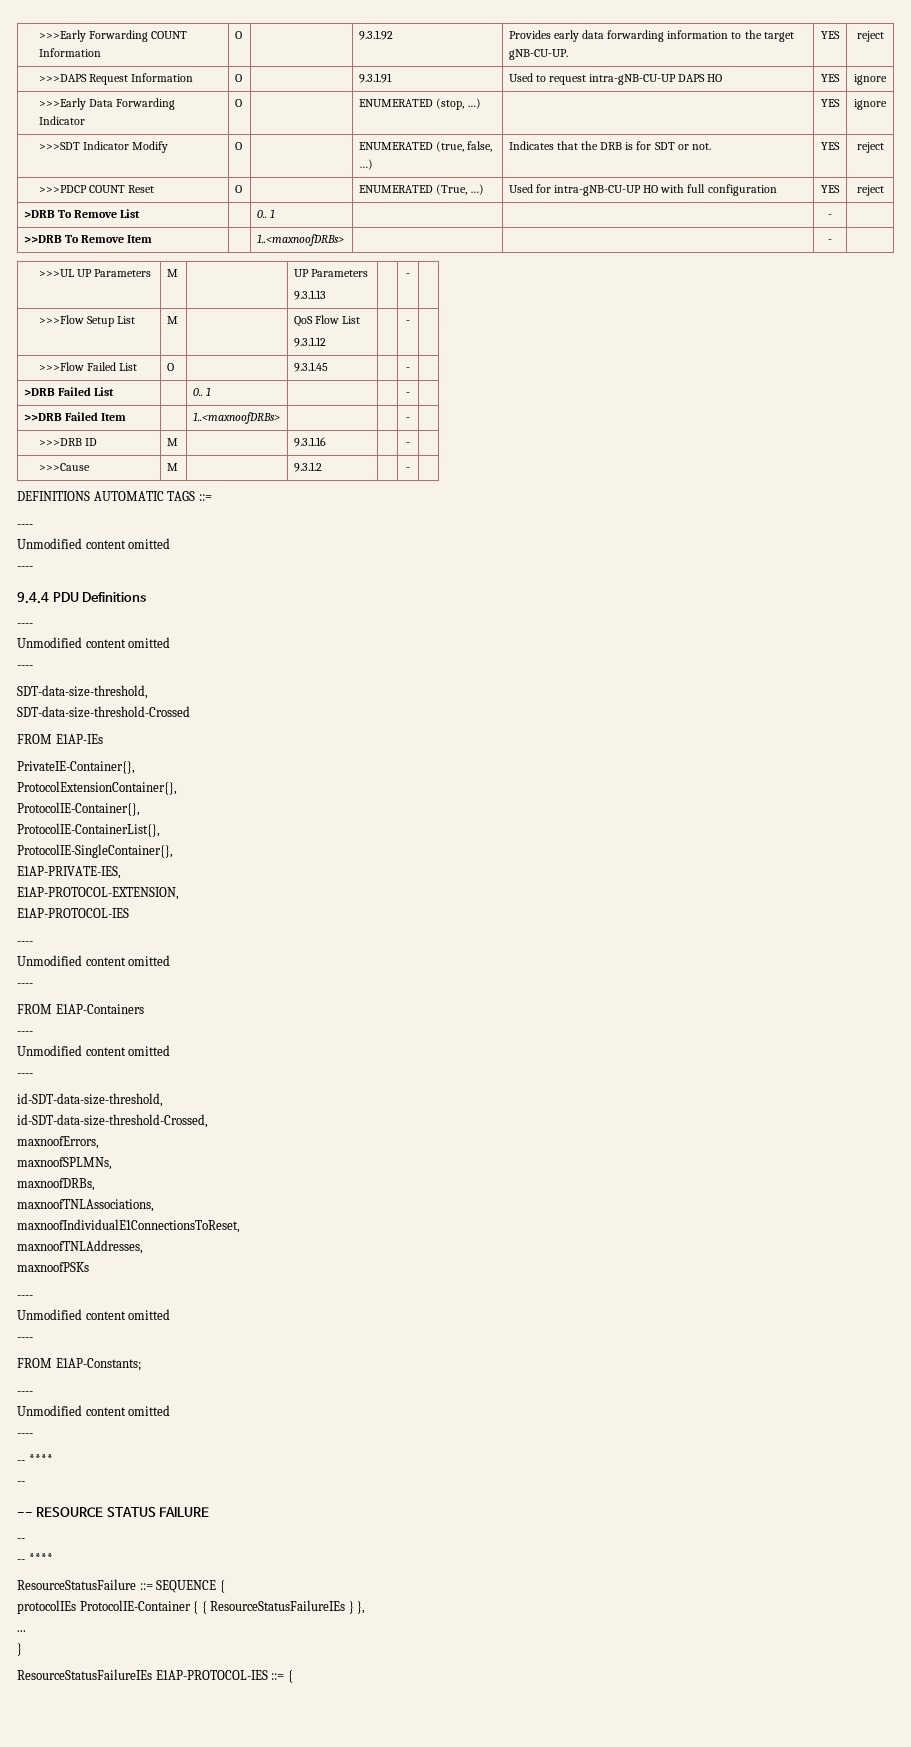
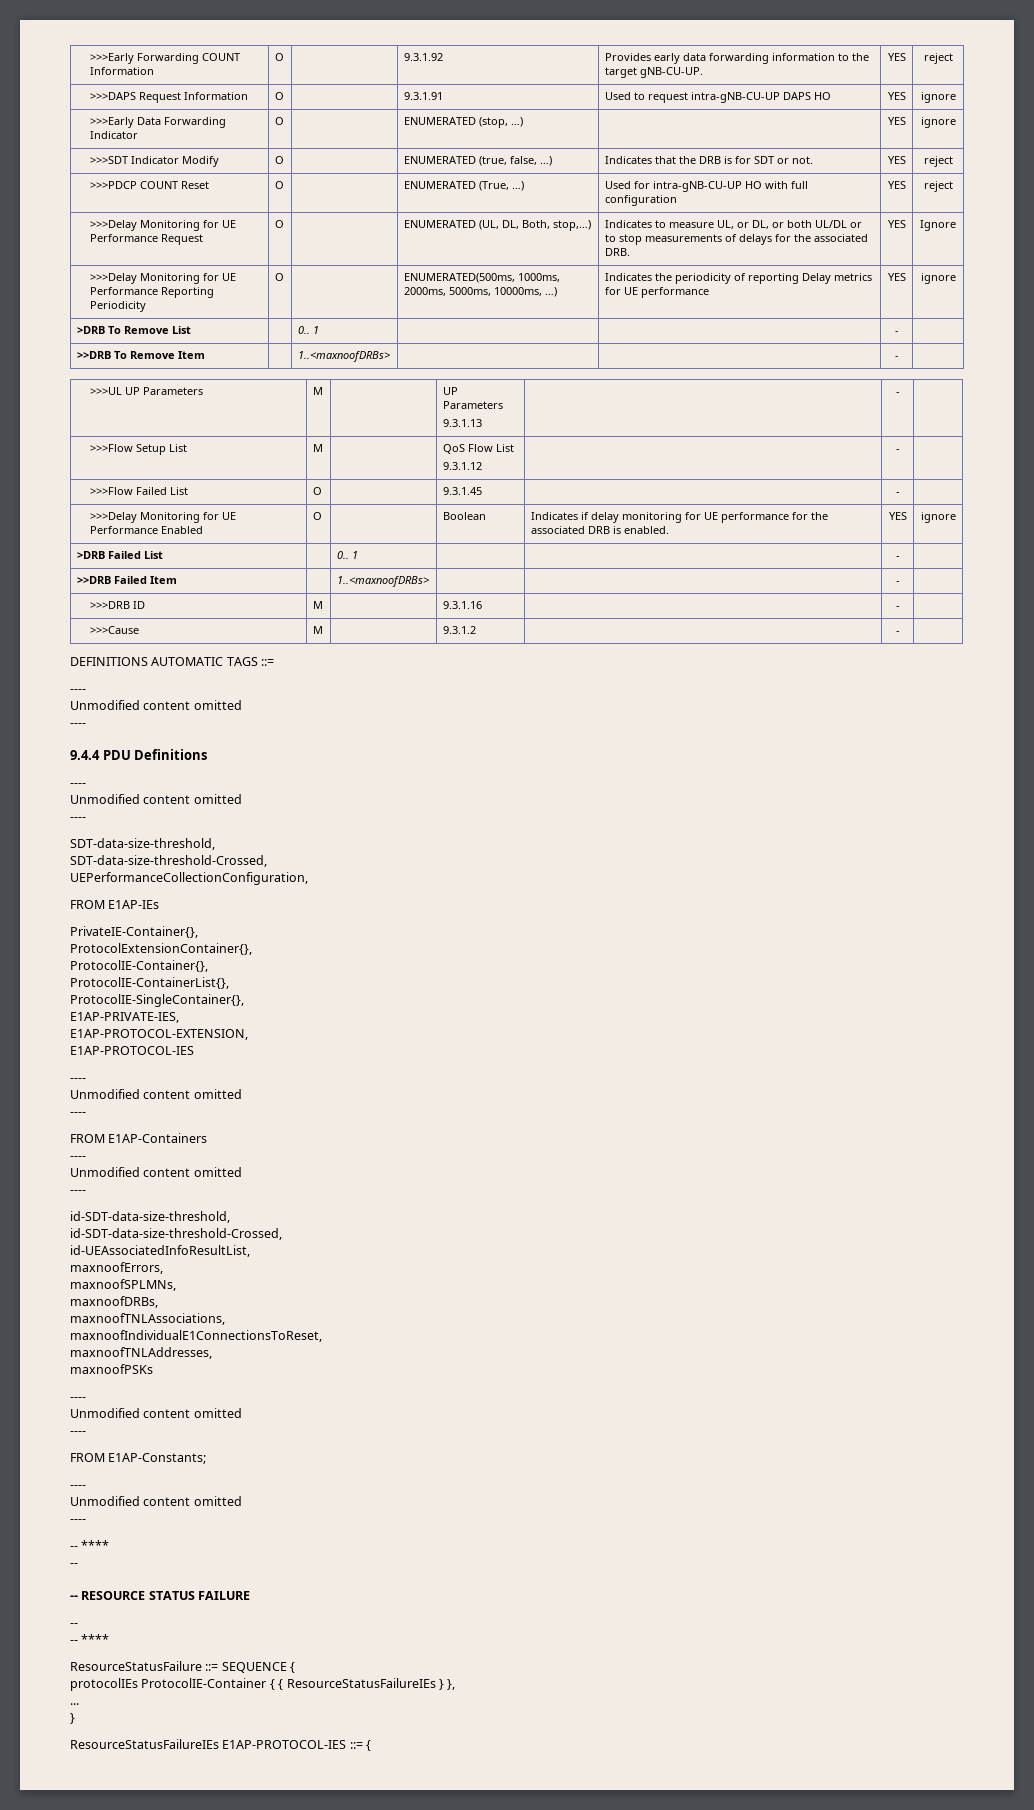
(884, 190) none -> [90,220,237,231] [90,234,204,245] [274,220,284,228] [403,220,591,231] [604,220,862,229] [604,234,868,245] [604,248,630,256] [887,220,906,228] [920,220,956,231] [90,273,237,284] [90,287,215,298] [90,301,147,312] [274,273,284,281] [403,273,560,283] [403,287,557,297] [604,273,872,284] [604,287,709,298] [887,273,906,281] [920,273,956,284] // >>>Delay Monitoring for UE Performance Request | O | | ENUMERATED (UL, DL, Both, stop,…) | Indicates to measure UL, or DL, or both UL/DL or to stop measurements of delays for the associated DRB. | YES | Ignore // >>>Delay Monitoring for UE Performance Reporting Periodicity | O | | ENUMERATED(500ms, 1000ms, 2000ms, 5000ms, 10000ms, …) | Indicates the periodicity of reporting Delay metrics for UE performance | YES | ignore
(410, 369) none -> [90,512,237,523] [90,526,204,534] [312,512,322,520] [442,512,486,520] [530,512,828,523] [530,526,669,534] [888,512,907,520] [920,512,956,523] // >>>Delay Monitoring for UE Performance Enabled | O | | Boolean | Indicates if delay monitoring for UE performance for the associated DRB is enabled. | YES | ignore
[17,706,190,718] SDT-data-size-threshold-Crossed -> [70,855,267,867] [70,872,308,885] SDT-data-size-threshold-Crossed, // UEPerformanceCollectionConfiguration,
(208, 1121) none -> [70,1245,250,1257] // id-UEAssociatedInfoResultList,

